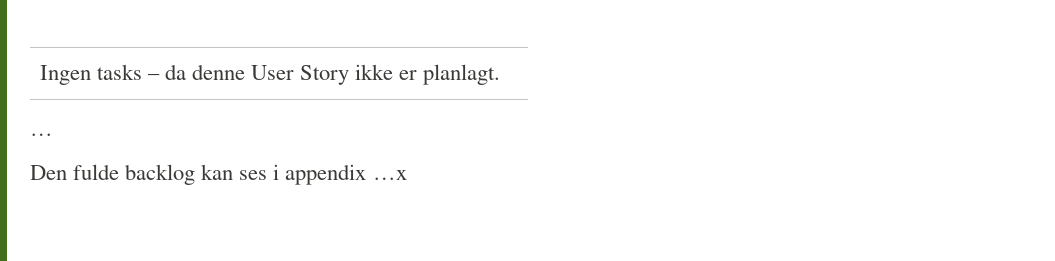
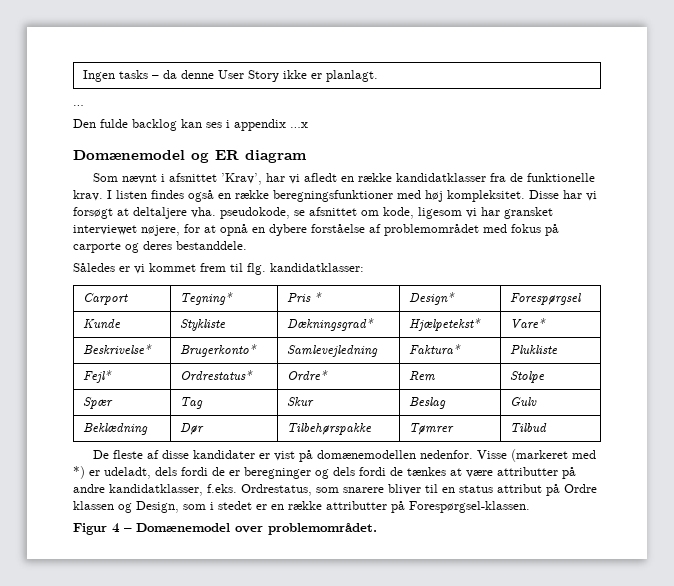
(407, 175) none -> [73,150,307,163] [92,173,595,185] [73,190,597,202] [73,207,553,219] [73,224,559,236] [73,241,247,253] [73,263,364,275] [82,293,128,305] [179,292,233,305] [286,292,322,303] [408,292,455,305] [509,293,581,305] [82,319,121,329] [179,319,226,331] [286,318,374,331] [408,318,481,331] [509,318,546,329] [82,344,152,355] [179,344,257,357] [286,345,378,357] [408,344,461,355] [509,345,558,354] [82,370,112,383] [179,370,253,381] [286,370,328,381] [408,371,435,381] [509,371,545,383] [82,397,113,409] [179,397,203,409] [286,397,314,407] [408,397,446,409] [509,397,537,406] [82,423,148,435] [179,423,204,435] [286,423,372,435] [408,423,454,435] [509,423,547,432] [92,449,596,462] [73,466,576,479] [73,484,597,496] [73,501,530,513] [73,523,377,535] // Domænemodel og ER diagram // Som nævnt i afsnittet ’Krav’, har vi afledt en række kandidatklasser fra de funktionelle krav. I listen findes også en række beregningsfunktioner med høj kompleksitet. Disse har vi forsøgt at deltaljere vha. pseudokode, se afsnittet om kode, ligesom vi har gransket interviewet nøjere, for at opnå en dybere forståelse af problemområdet med fokus på carporte og deres bestanddele. // Således er vi kommet frem til flg. kandidatklasser: // Carport | Tegning* | Pris * | Design* | Forespørgsel // Kunde | Stykliste | Dækningsgrad* | Hjælpetekst* | Vare* // Beskrivelse* | Brugerkonto* | Samlevejledning | Faktura* | Plukliste // Fejl* | Ordrestatus* | Ordre* | Rem | Stolpe // Spær | Tag | Skur | Beslag | Gulv // Beklædning | Dør | Tilbehørspakke | Tømrer | Tilbud // De fleste af disse kandidater er vist på domænemodellen nedenfor. Visse (markeret med *) er udeladt, dels fordi de er beregninger og dels fordi de tænkes at være attributter på andre kandidatklasser, f.eks. Ordrestatus, som snarere bliver til en status attribut på Ordre klassen og Design, som i stedet er en række attributter på Forespørgsel-klassen. // Figur 4 – Domænemodel over problemområdet.

